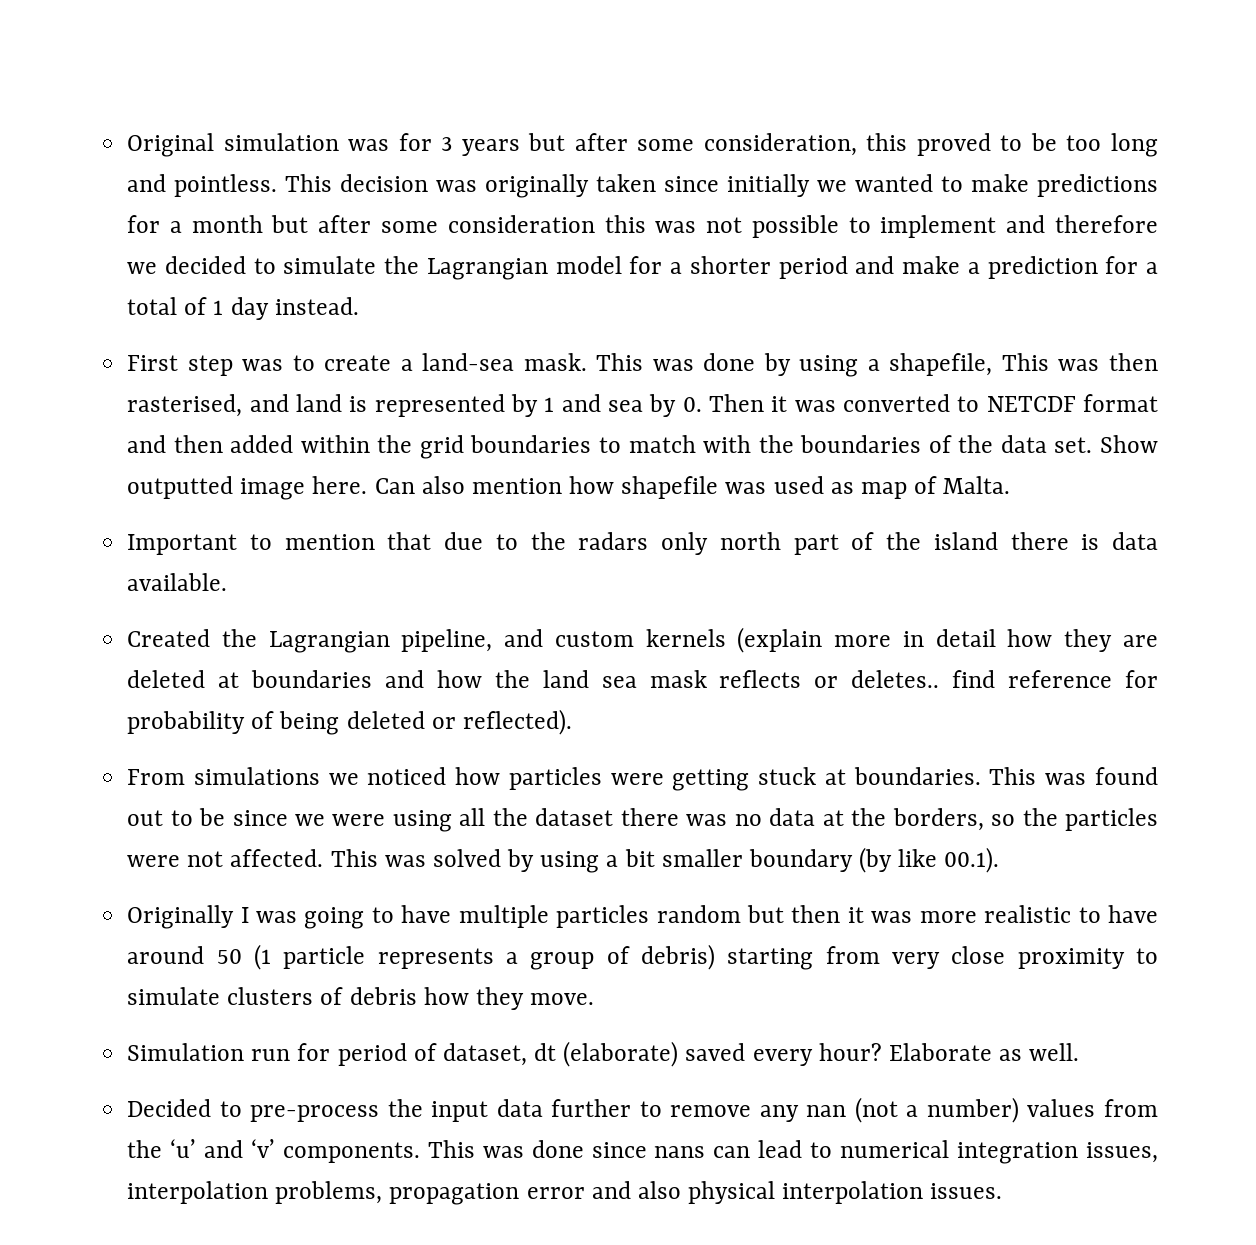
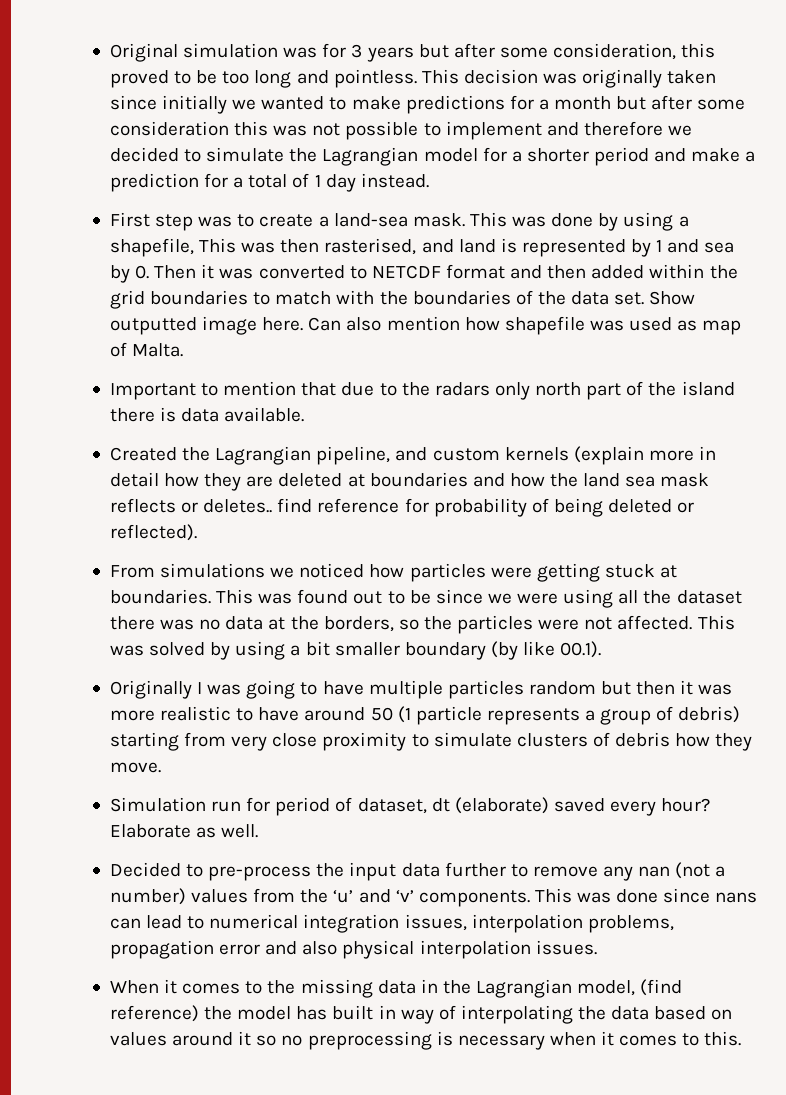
(1003, 1191) none -> [109,979,683,998] [109,1005,733,1024] [109,1031,742,1050] // When it comes to the missing data in the Lagrangian model, (find reference) the model has built in way of interpolating the data based on values around it so no preprocessing is necessary when it comes to this.

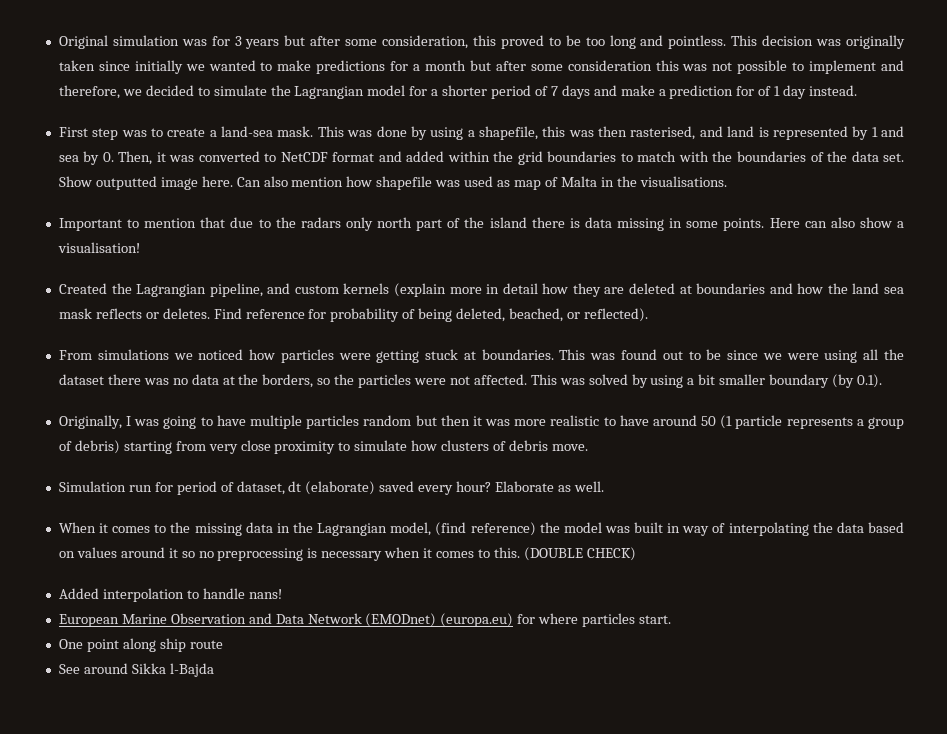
[583,121,663,136] therefore -> [58,85,120,99] therefore,
(650, 156) none -> [534,85,590,99] of 7 days
[233,174,288,188] a total -> (755, 91) none
[199,238,237,253] This -> [542,126,566,137] this
[154,265,197,279] Then -> [118,151,153,165] Then,
[371,265,441,279] NETCDF -> [280,152,328,162] NetCDF
[547,265,587,279] then -> (402, 156) none
[132,343,184,357] Malta. -> [560,176,727,187] Malta in the visualisations.
[224,407,305,422] available. -> [617,217,904,231] [57,242,140,253] missing in some points. Here can also show a visualisation!
[203,498,313,513] deletes.. find -> [162,308,242,319] deletes. Find
[608,499,673,513] deleted -> [456,308,564,322] deleted, beached,
[523,641,602,658] [109,680,192,699] like 00.1). // Originally -> [856,374,882,388] [58,415,122,429] 0.1). // Originally,
(512, 739) none -> [411,440,438,451] how
[675,733,753,751] how they -> (548, 445) none
[109,862,726,881] [109,888,758,907] [109,914,674,933] [109,940,597,959] // Decided to pre-process the input data further to remove any nan (not a number) values from the ‘u’ and ‘v’ components. This was done since nans can lead to numerical integration issues, interpolation problems, propagation error and also physical interpolation issues. -> (604, 486) none
[296,1006,328,1020] has -> [604,526,630,533] was
(742, 1038) none -> [523,547,636,561] [58,588,282,602] [58,613,672,627] [58,638,223,652] [58,663,214,677] (DOUBLE CHECK) // Added interpolation to handle nans! // European Marine Observation and Data Network (EMODnet) (europa.eu) for where particles start. // One point along ship route // See around Sikka l-Bajda

